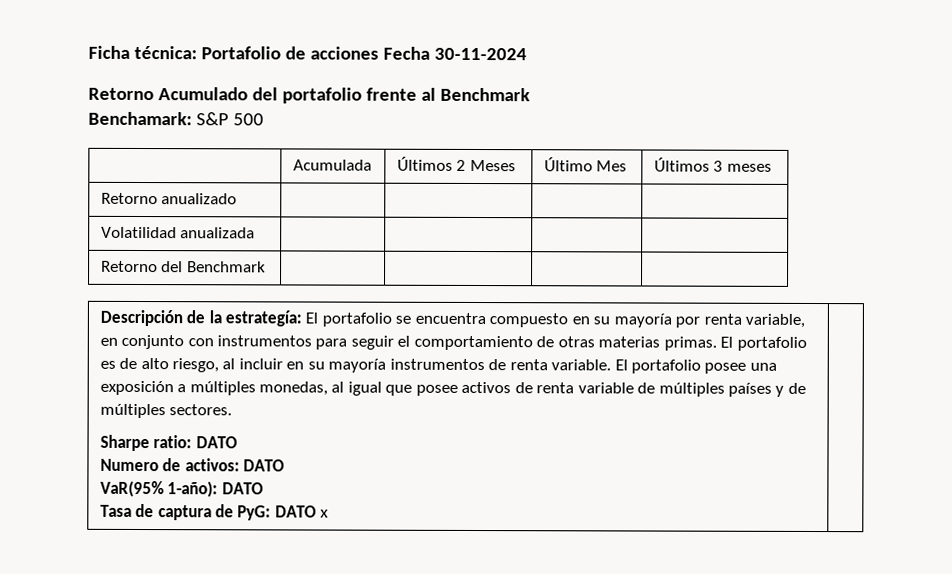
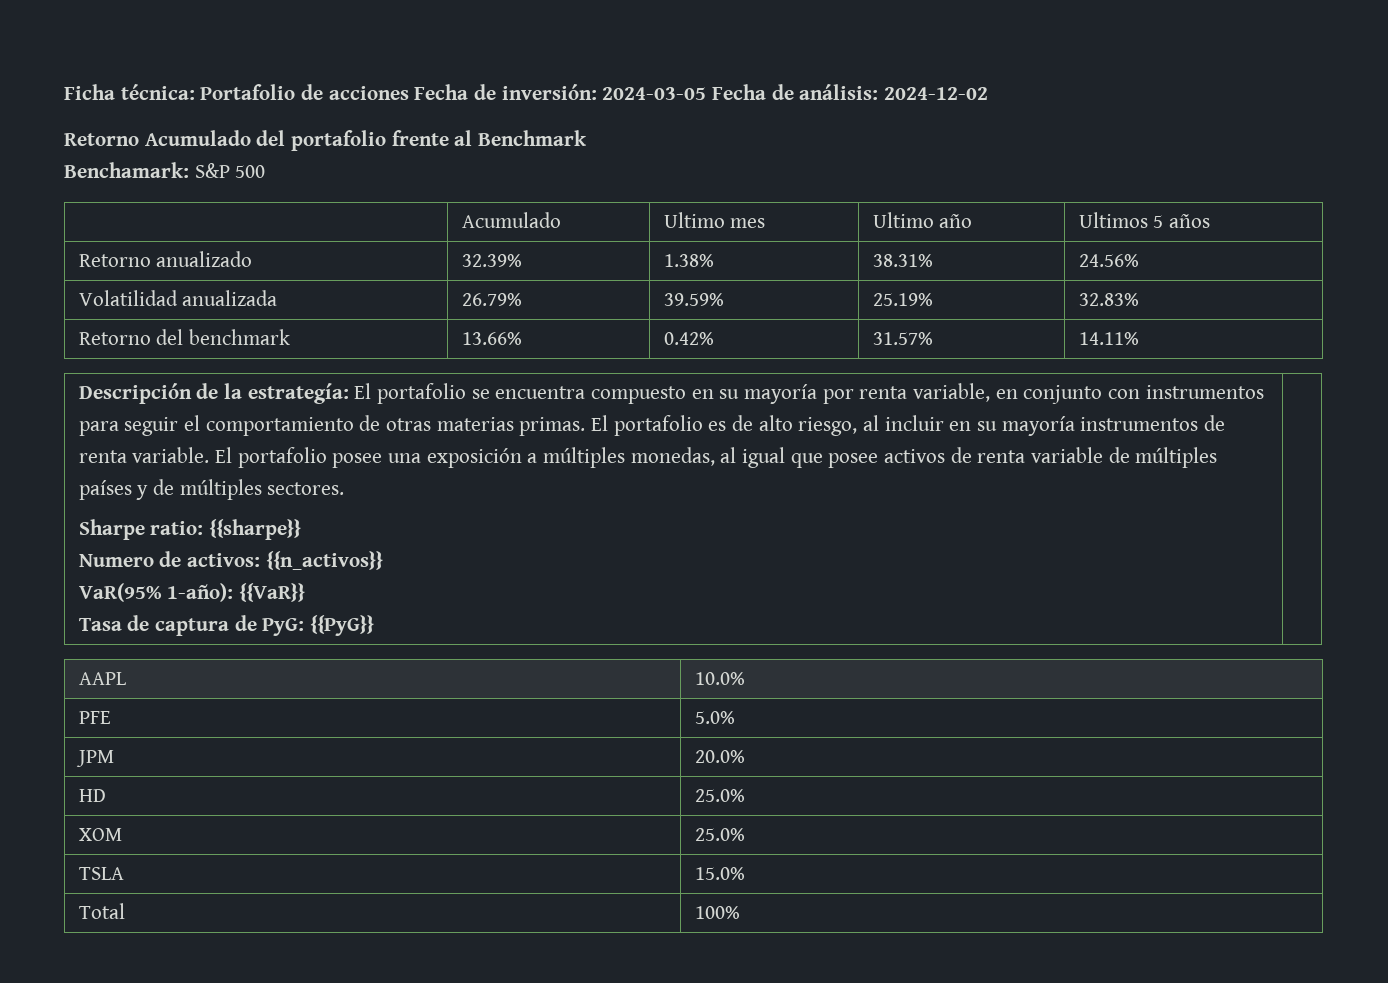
[433,47,527,61] 30-11-2024 -> [474,84,989,100] de inversión: 2024-03-05 Fecha de análisis: 2024-12-02
[292,159,372,171] [396,156,516,172] [543,157,628,172] [653,157,772,172] [100,192,238,205] [100,226,256,239] [100,260,266,273] Acumulada | Últimos 2 Meses | Último Mes | Últimos 3 meses // Retorno anualizado | | | | // Volatilidad anualizada | | | | // Retorno del Benchmark | | | | -> [461,212,561,228] [663,212,766,228] [872,212,973,228] [1078,212,1210,228] [78,251,253,267] [461,254,522,267] [663,254,714,267] [872,254,933,267] [1078,254,1139,267] [78,290,278,306] [461,293,522,306] [663,293,724,306] [872,293,933,306] [1078,293,1139,306] [78,329,290,345] [461,332,522,345] [663,332,714,345] [872,332,933,345] [1078,332,1139,345] Acumulado | Ultimo mes | Ultimo año | Ultimos 5 años // Retorno anualizado | 32.39% | 1.38% | 38.31% | 24.56% // Volatilidad anualizada | 26.79% | 39.59% | 25.19% | 32.83% // Retorno del benchmark | 13.66% | 0.42% | 31.57% | 14.11%
[195,436,238,449] DATO -> [208,519,301,540] {{sharpe}}
[242,459,285,472] DATO -> [265,551,383,570] {{n_activos}}
[221,482,264,495] DATO -> [238,583,305,602] {{VaR}}
[274,505,330,518] DATO x | -> [309,615,374,636] [78,672,126,685] [694,672,745,685] [78,711,111,724] [694,711,735,724] [75,750,114,767] [694,750,745,763] [78,789,106,802] [694,789,745,802] [78,828,122,841] [694,828,745,841] [78,867,124,880] [694,867,745,880] [78,903,125,919] [694,906,740,919] {{PyG}} | // AAPL | 10.0% // PFE | 5.0% // JPM | 20.0% // HD | 25.0% // XOM | 25.0% // TSLA | 15.0% // Total | 100%

